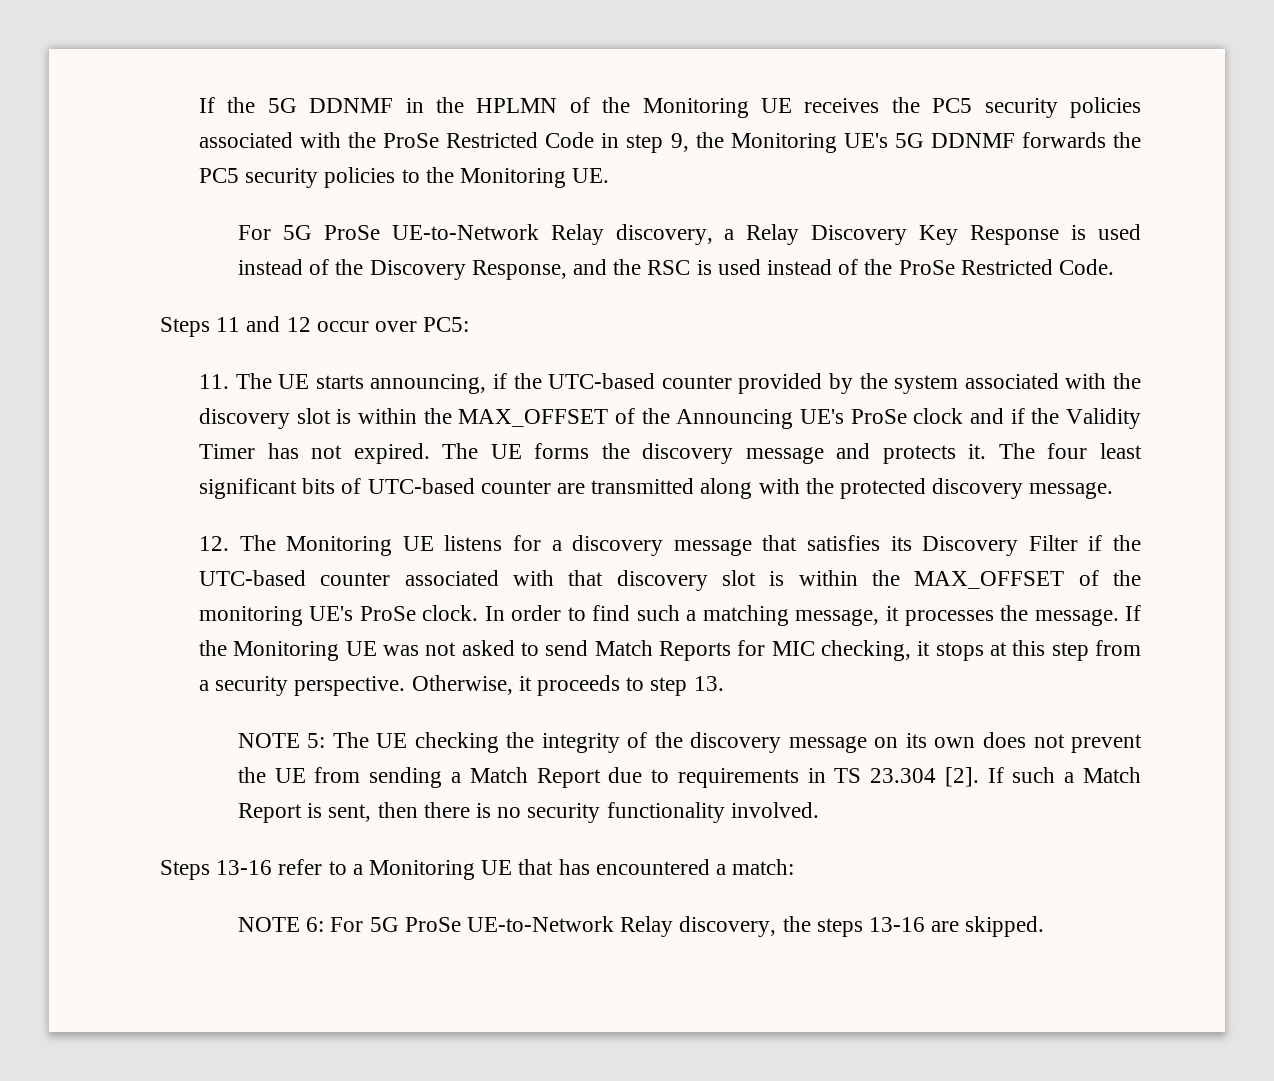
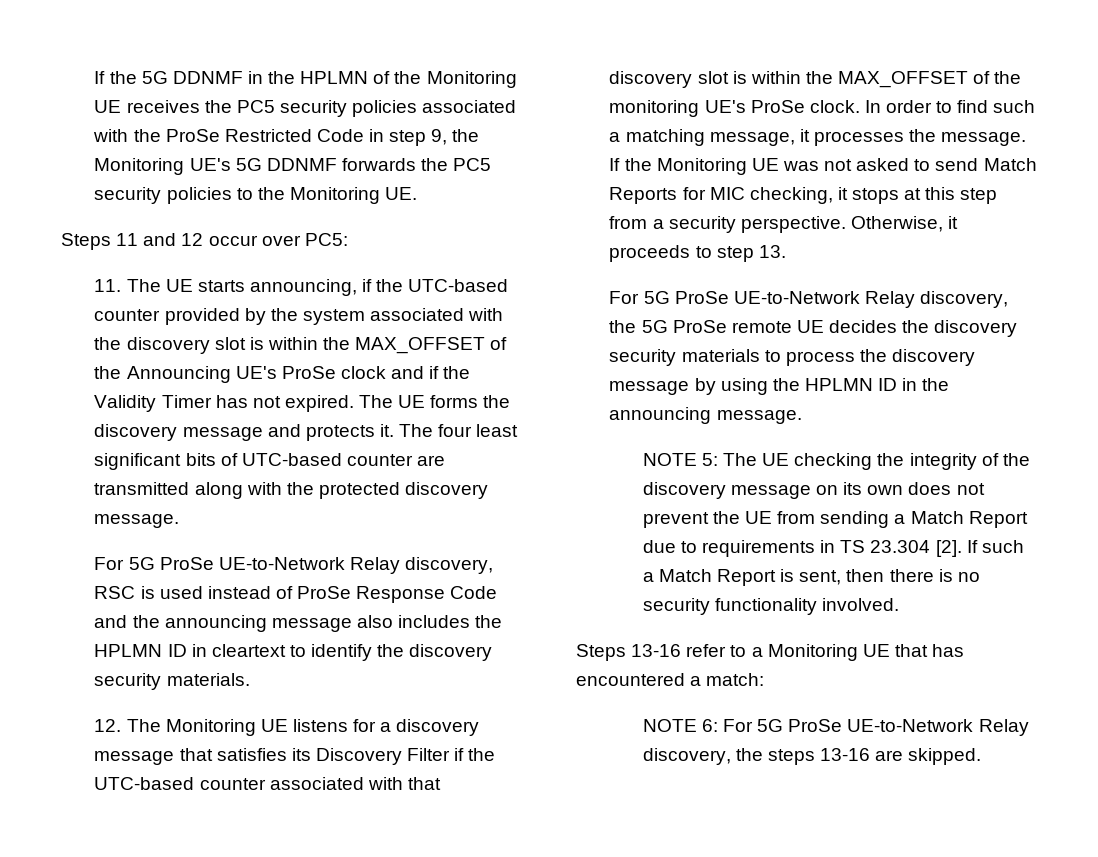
[237,224,1142,245] [237,259,1115,280] // For 5G ProSe UE-to-Network Relay discovery, a Relay Discovery Key Response is used instead of the Discovery Response, and the RSC is used instead of the ProSe Restricted Code. -> (418, 193) none
(1114, 490) none -> [94,557,494,574] [94,586,498,603] [94,615,503,632] [94,644,493,661] [94,673,250,690] // For 5G ProSe UE-to-Network Relay discovery, RSC is used instead of ProSe Response Code and the announcing message also includes the HPLMN ID in cleartext to identify the discovery security materials.
(724, 683) none -> [609,291,1009,308] [609,320,1018,337] [609,349,976,366] [609,378,950,395] [609,407,802,424] // For 5G ProSe UE-to-Network Relay discovery, the 5G ProSe remote UE decides the discovery security materials to process the discovery message by using the HPLMN ID in the announcing message.

